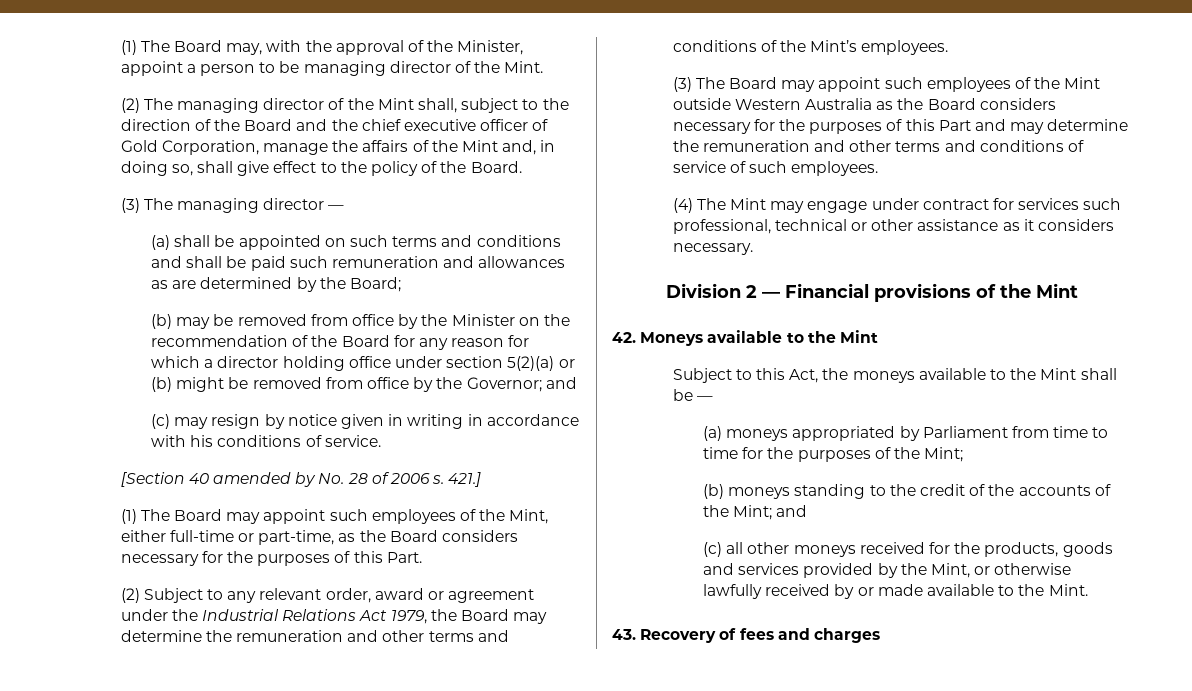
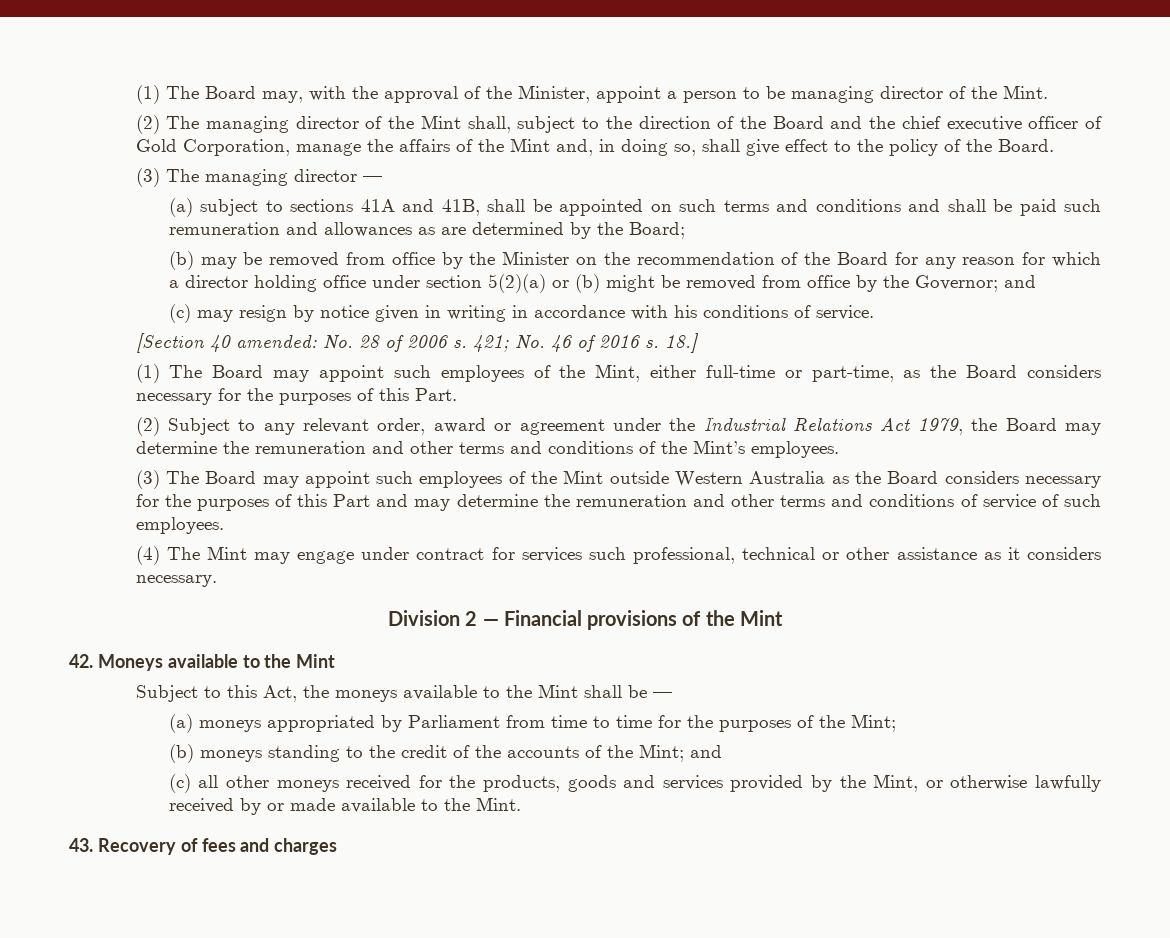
(171, 242) none -> [200,199,480,216] subject to sections 41A and 41B,
[213,472,317,487] amended by -> [235,335,317,348] amended:
[448,472,482,487] 421.] -> [472,333,699,353] 421; No. 46 of 2016 s. 18.]

